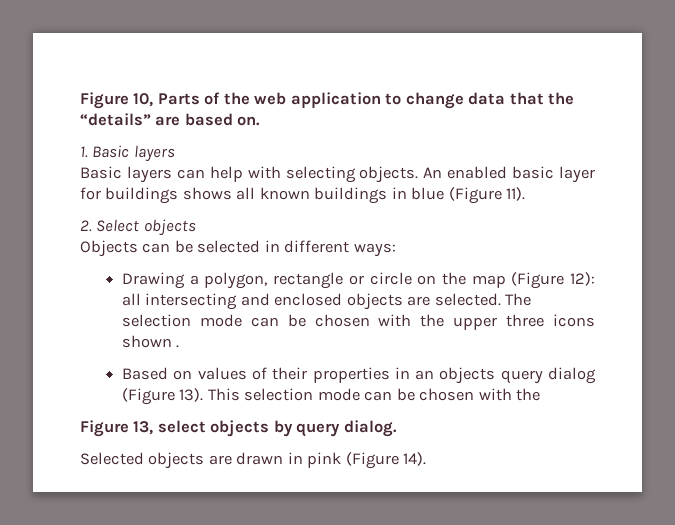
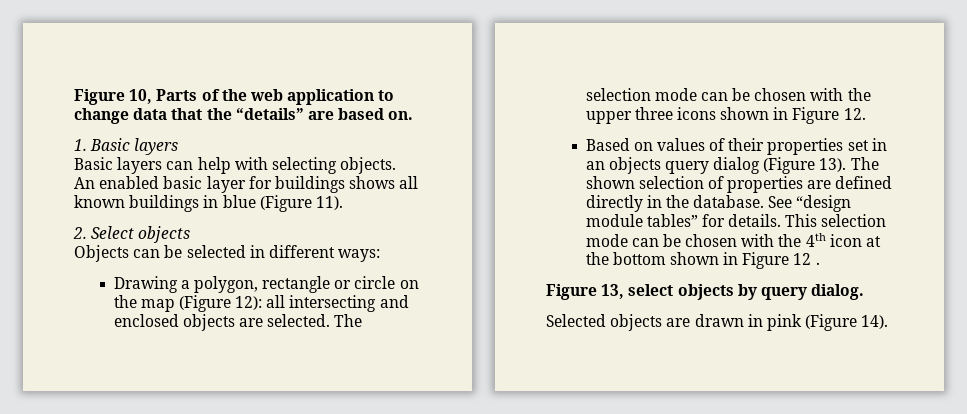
[176,345,180,348] . -> [773,107,866,124] in Figure 12.
(390, 375) none -> [847,140,869,151] set
(204, 395) none -> [850,157,879,170] [585,176,893,193] [585,195,852,212] [585,214,782,227] The shown selection of properties are defined directly in the database. See “design module tables” for details.
(541, 394) none -> [805,233,881,247] [585,252,820,269] 4th icon at the bottom shown in Figure 12 .

